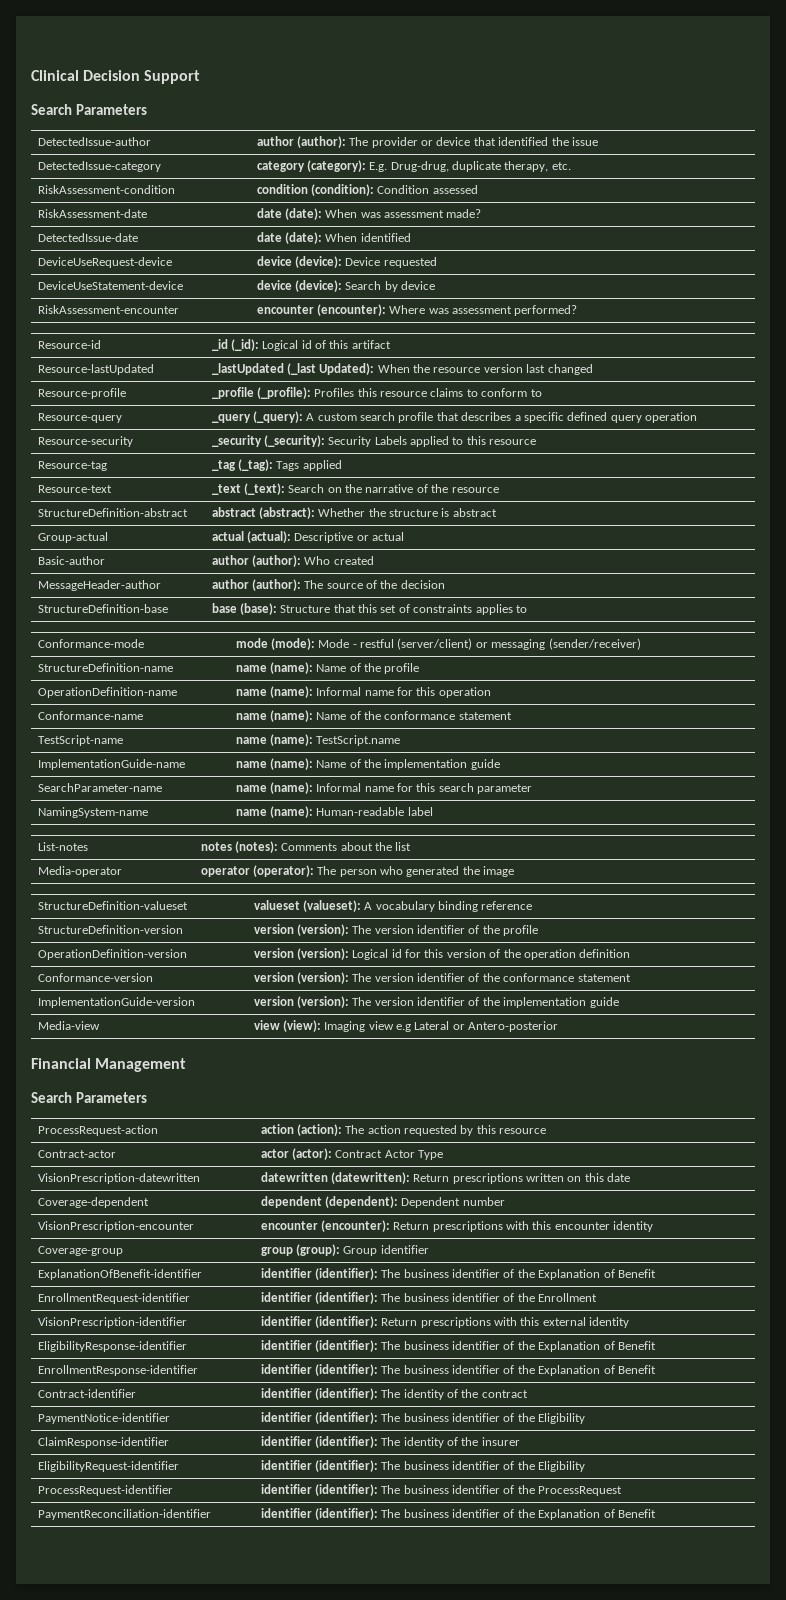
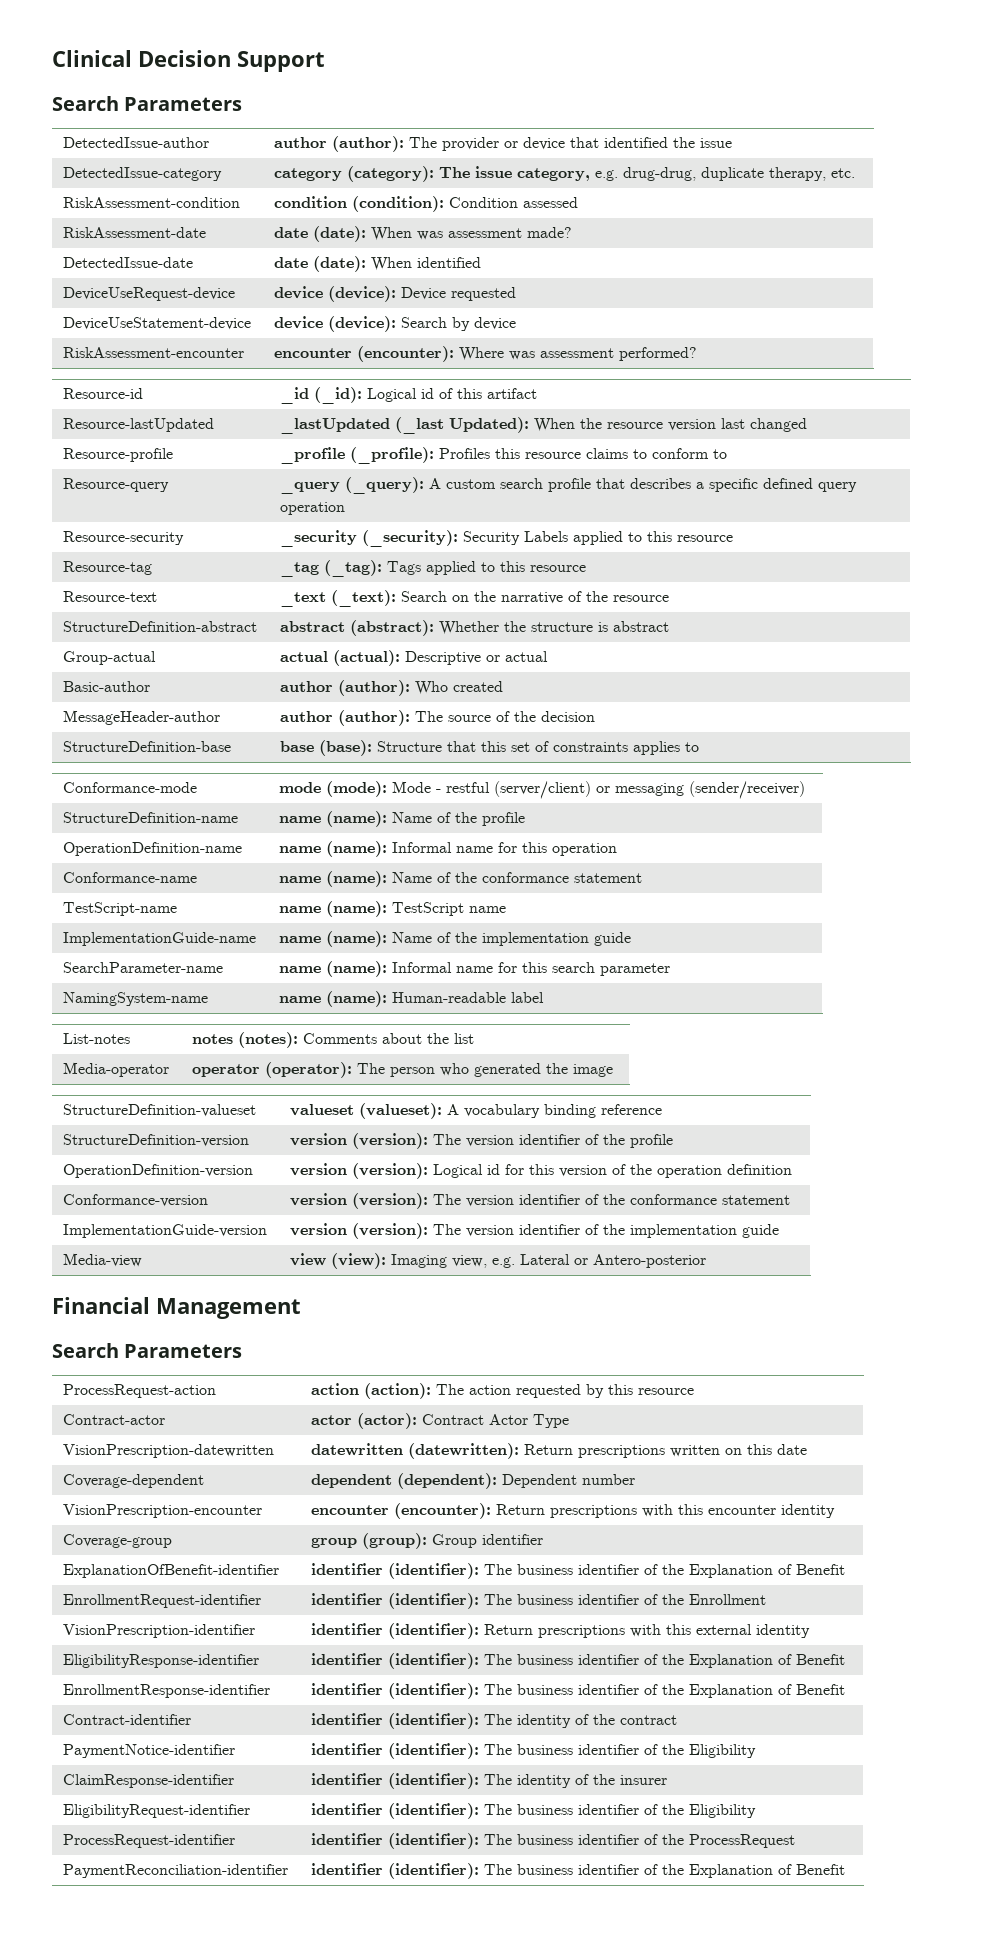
[369,161,449,172] E.g. Drug-drug, -> [439,166,697,181] The issue category, e.g. drug-drug,
(342, 465) none -> [481,561,587,572] to this resource
[316,735,401,746] TestScript.name -> [392,902,507,916] TestScript name
[368,1021,412,1032] view e.g -> [452,1255,516,1268] view, e.g.

